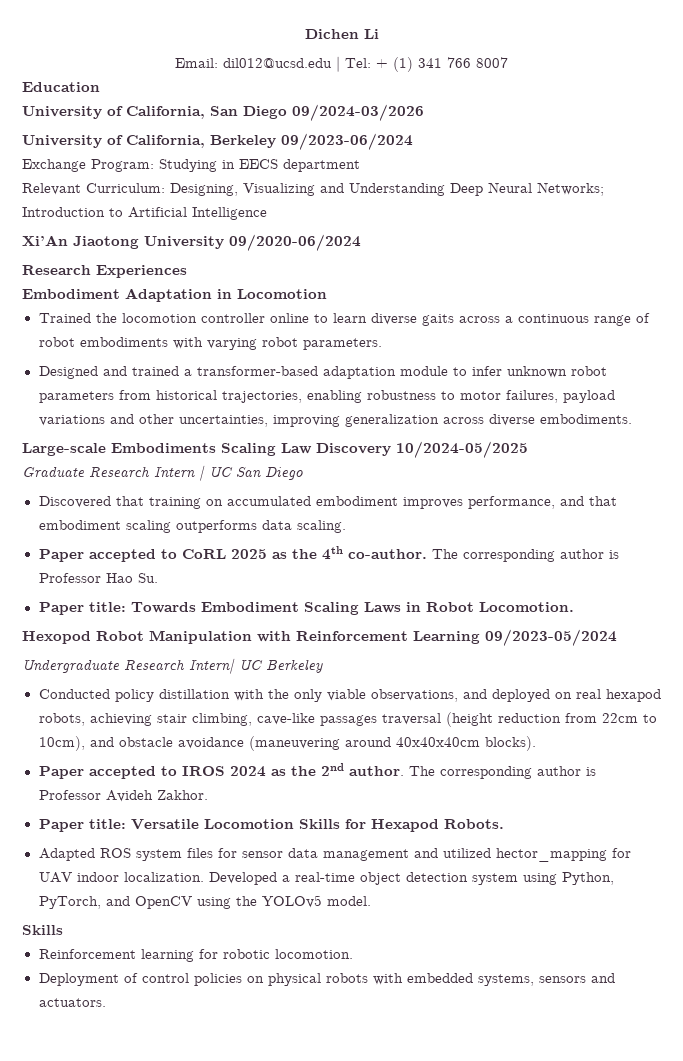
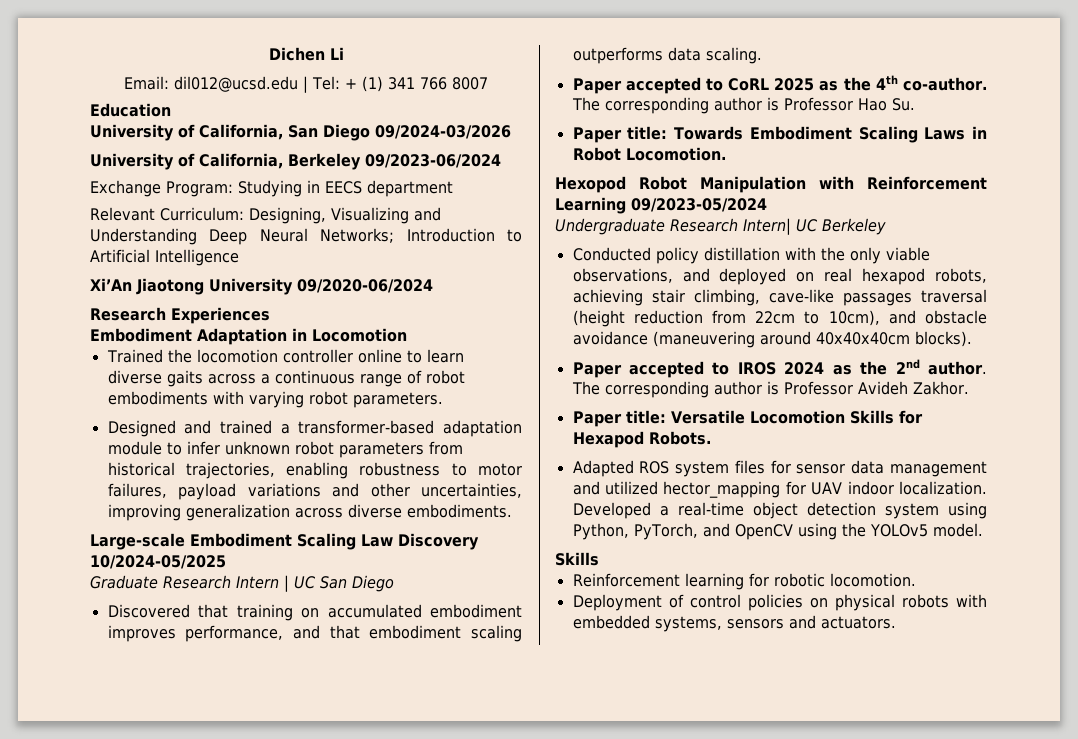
[111,443,216,453] Embodiments -> [190,533,292,547] Embodiment

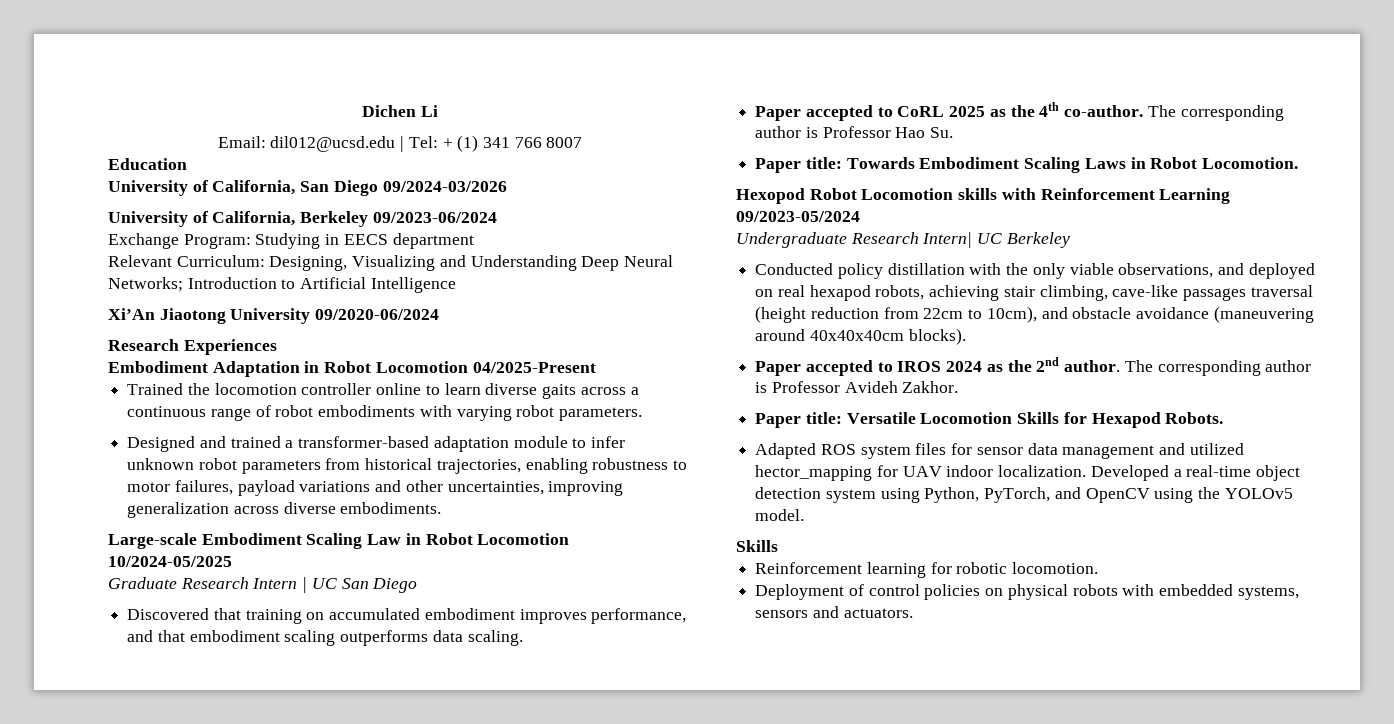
[312,328,407,342] Locomotion -> [324,361,596,373] Robot Locomotion 04/2025-Present
[398,533,479,550] Discovery -> [405,533,570,545] in Robot Locomotion
[700,176,806,193] Manipulation -> [861,188,998,200] Locomotion skills

